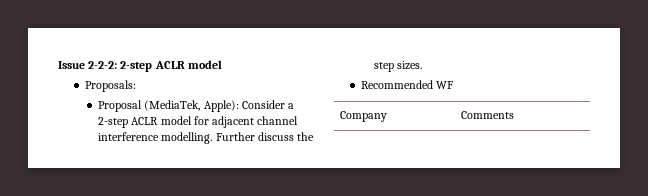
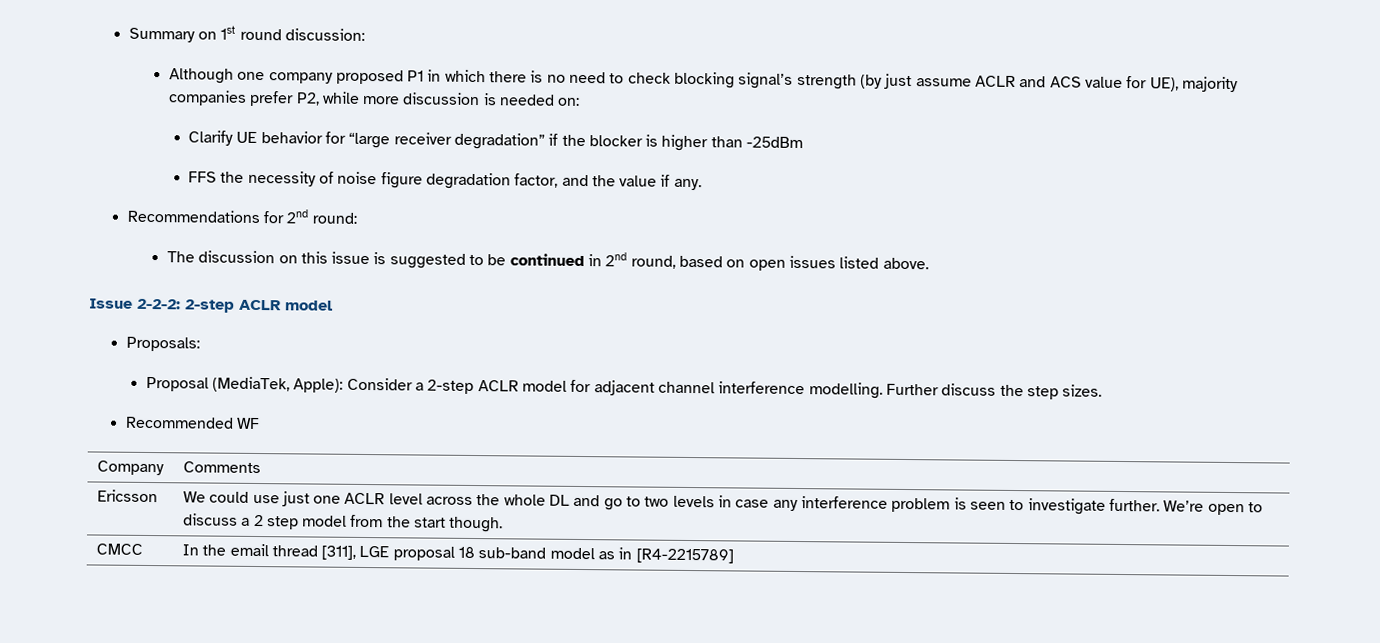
(58, 65) none -> [128,25,365,43] [168,68,1238,93] [167,90,581,107] [187,130,804,152] [187,170,702,191] [126,209,357,224] [166,250,929,271] Summary on 1st round discussion: // Although one company proposed P1 in which there is no need to check blocking signal’s strength (by just assume ACLR and ACS value for UE), majority companies prefer P2, while more discussion is needed on: // Clarify UE behavior for “large receiver degradation” if the blocker is higher than -25dBm // FFS the necessity of noise figure degradation factor, and the value if any. // Recommendations for 2nd round: // The discussion on this issue is suggested to be continued in 2nd round, based on open issues listed above. //
(515, 115) none -> [96,489,158,503] [182,491,1263,516] [182,513,504,533] [95,543,143,555] [181,543,734,564] // Ericsson | We could use just one ACLR level across the whole DL and go to two levels in case any interference problem is seen to investigate further. We’re open to discuss a 2 step model from the start though. // CMCC | In the email thread [311], LGE proposal 18 sub-band model as in [R4-2215789]

